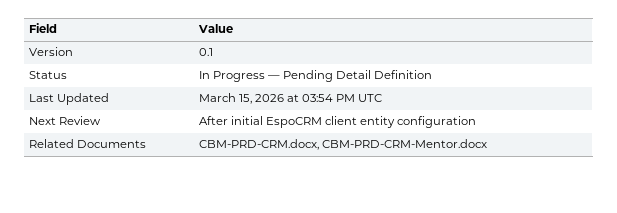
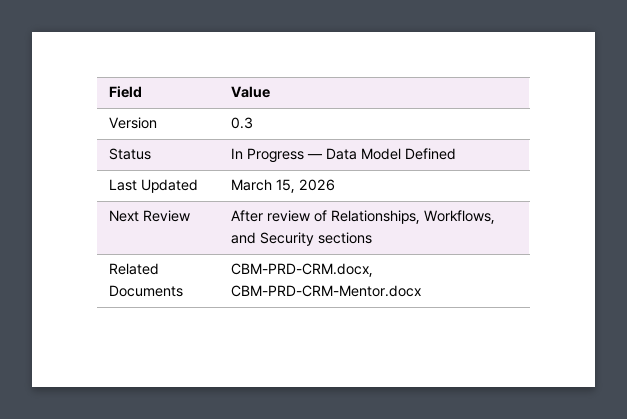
[198,48,213,56] 0.1 -> [231,117,254,129] 0.3
[283,70,433,82] Pending Detail Definition -> [326,148,457,160] Data Model Defined
[287,94,383,102] at 03:54 PM UTC -> (336, 185) none
[230,116,477,128] initial EspoCRM client entity configuration -> [267,210,496,224] [231,232,373,246] review of Relationships, Workflows, and Security sections

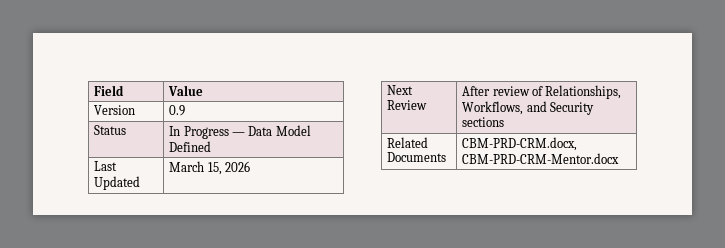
[231,117,254,129] 0.3 -> [169,105,186,116] 0.9

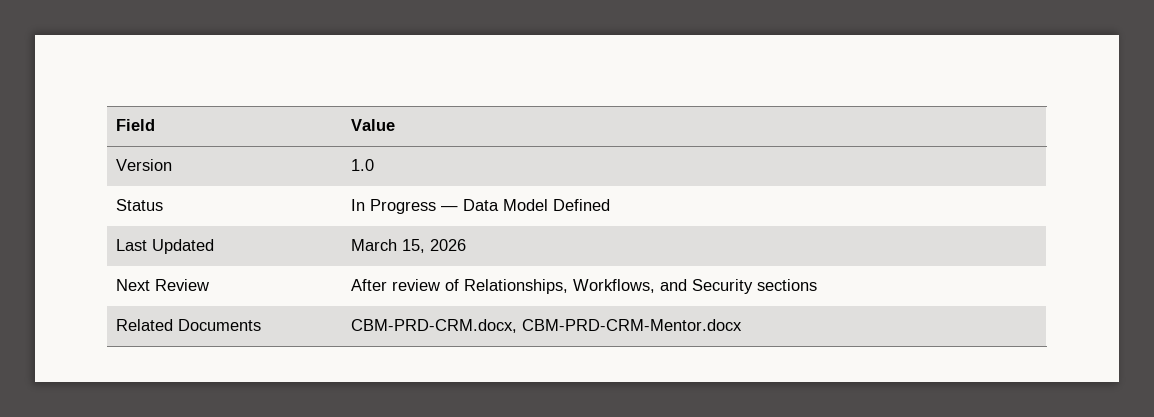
[169,105,186,116] 0.9 -> [350,159,374,171] 1.0

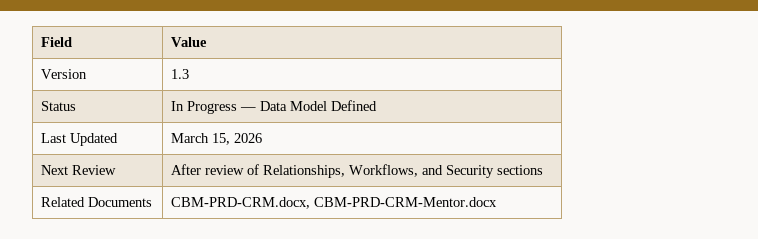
[350,159,374,171] 1.0 -> [170,69,189,79] 1.3

